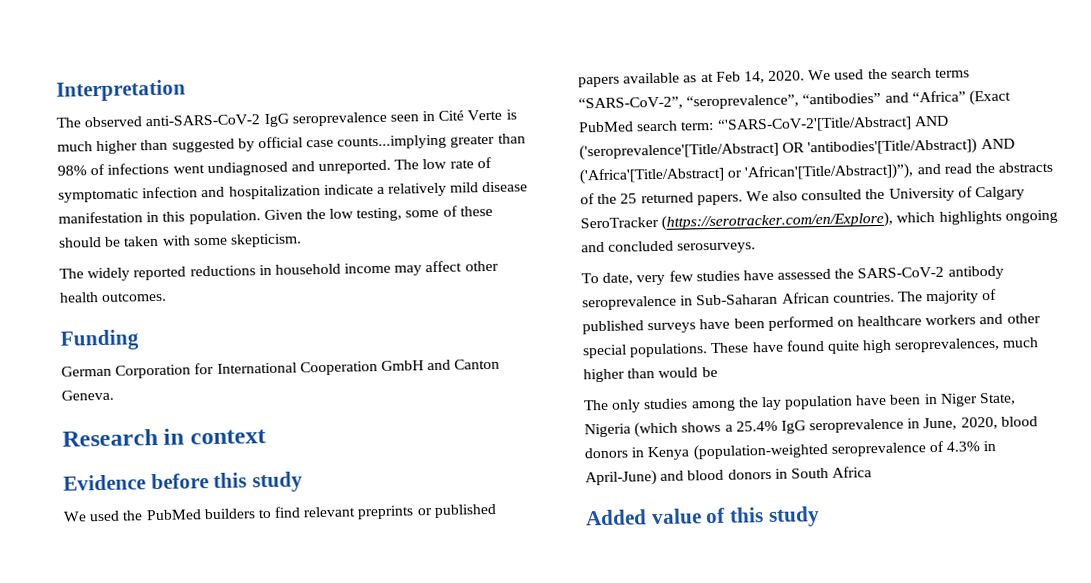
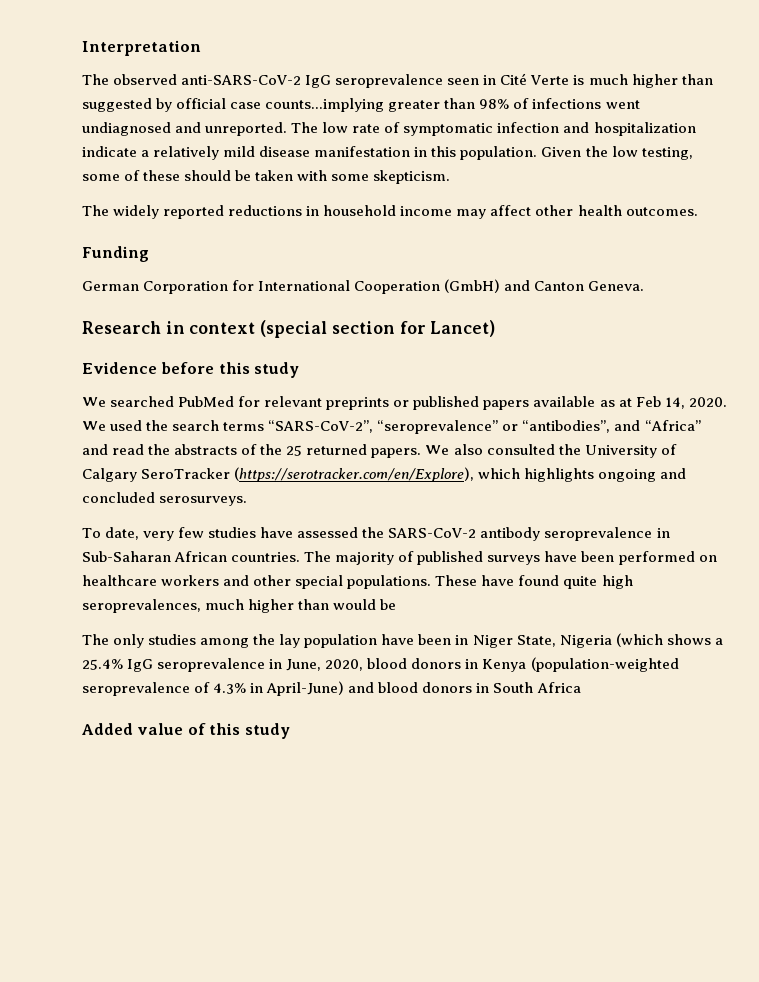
[380,360,424,371] GmbH -> [444,279,501,293] (GmbH)
(266, 437) none -> [260,320,496,338] (special section for Lancet)
[89,506,302,522] used the PubMed builders to find -> [110,396,261,407] searched PubMed for
[686,89,1011,110] [578,115,949,133] [579,138,1015,161] [579,163,915,185] “seroprevalence”, “antibodies” and “Africa” (Exact PubMed search term: “'SARS-CoV-2'[Title/Abstract] AND ('seroprevalence'[Title/Abstract] OR 'antibodies'[Title/Abstract]) AND ('Africa'[Title/Abstract] or 'African'[Title/Abstract])”), -> [377,420,701,434] “seroprevalence” or “antibodies”, and “Africa”

